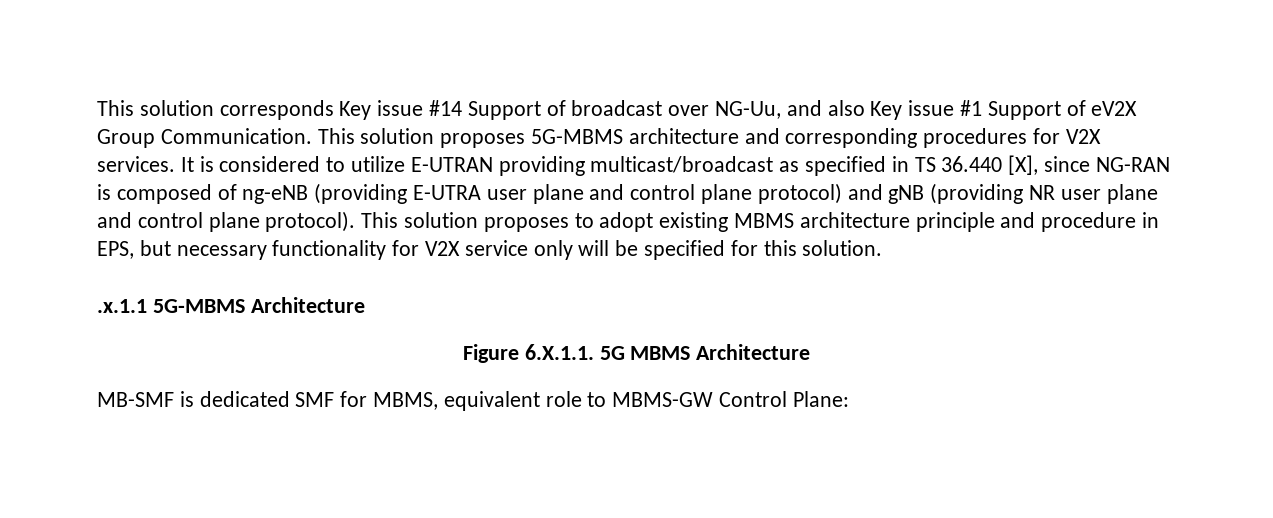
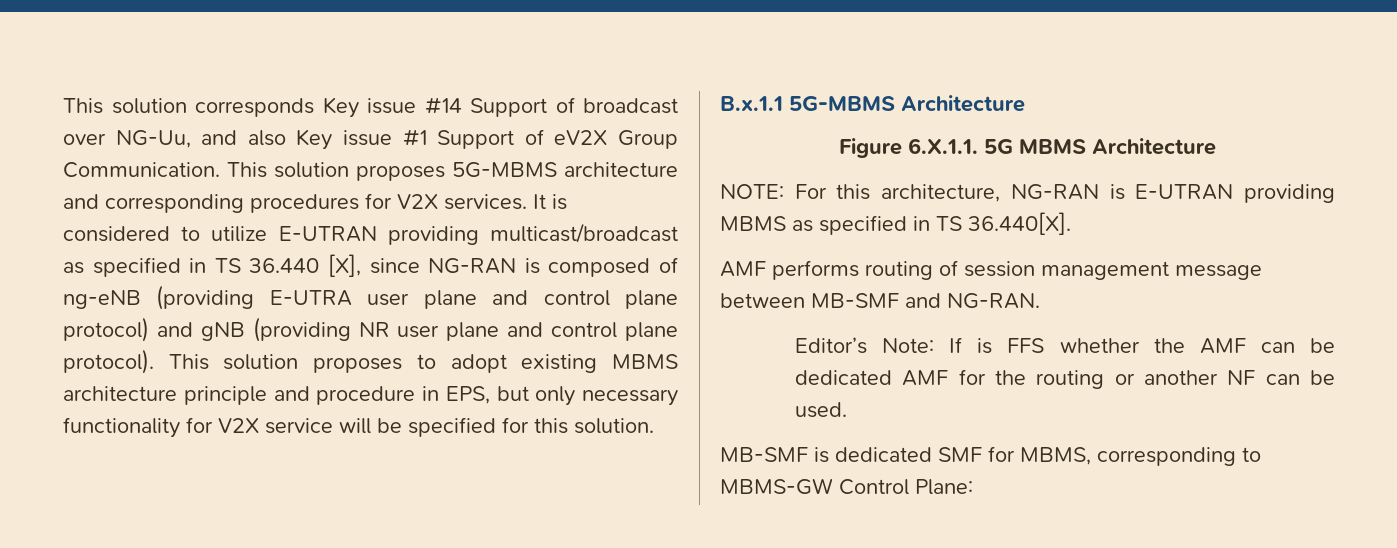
(171, 248) none -> [535,386,576,406] only
[533,240,573,260] only -> (333, 426) none
[97,299,147,313] .x.1.1 -> [720,96,783,111] B.x.1.1
(811, 352) none -> [720,184,1335,203] [720,212,1071,235] [720,260,1262,280] [720,293,1040,309] [794,337,1335,354] [794,369,1335,389] [794,402,847,418] // NOTE: For this architecture, NG-RAN is E-UTRAN providing MBMS as specified in TS 36.440[X]. // AMF performs routing of session management message between MB-SMF and NG-RAN. // Editor’s Note: If is FFS whether the AMF can be dedicated AMF for the routing or another NF can be used.
[443,391,582,411] equivalent role -> [1097,447,1236,466] corresponding

